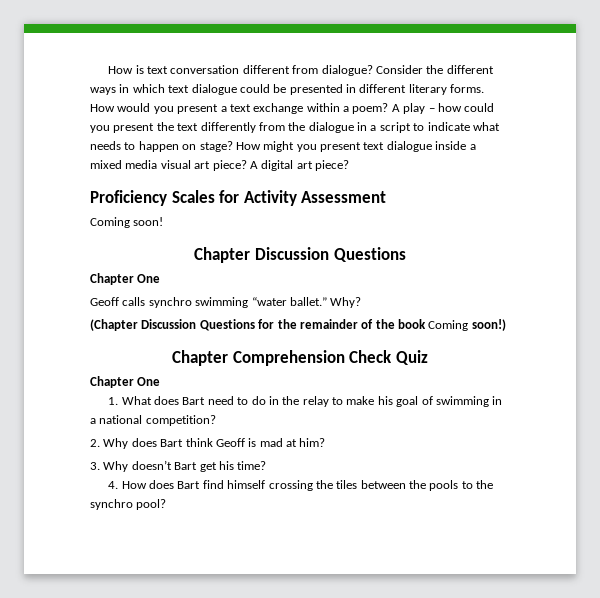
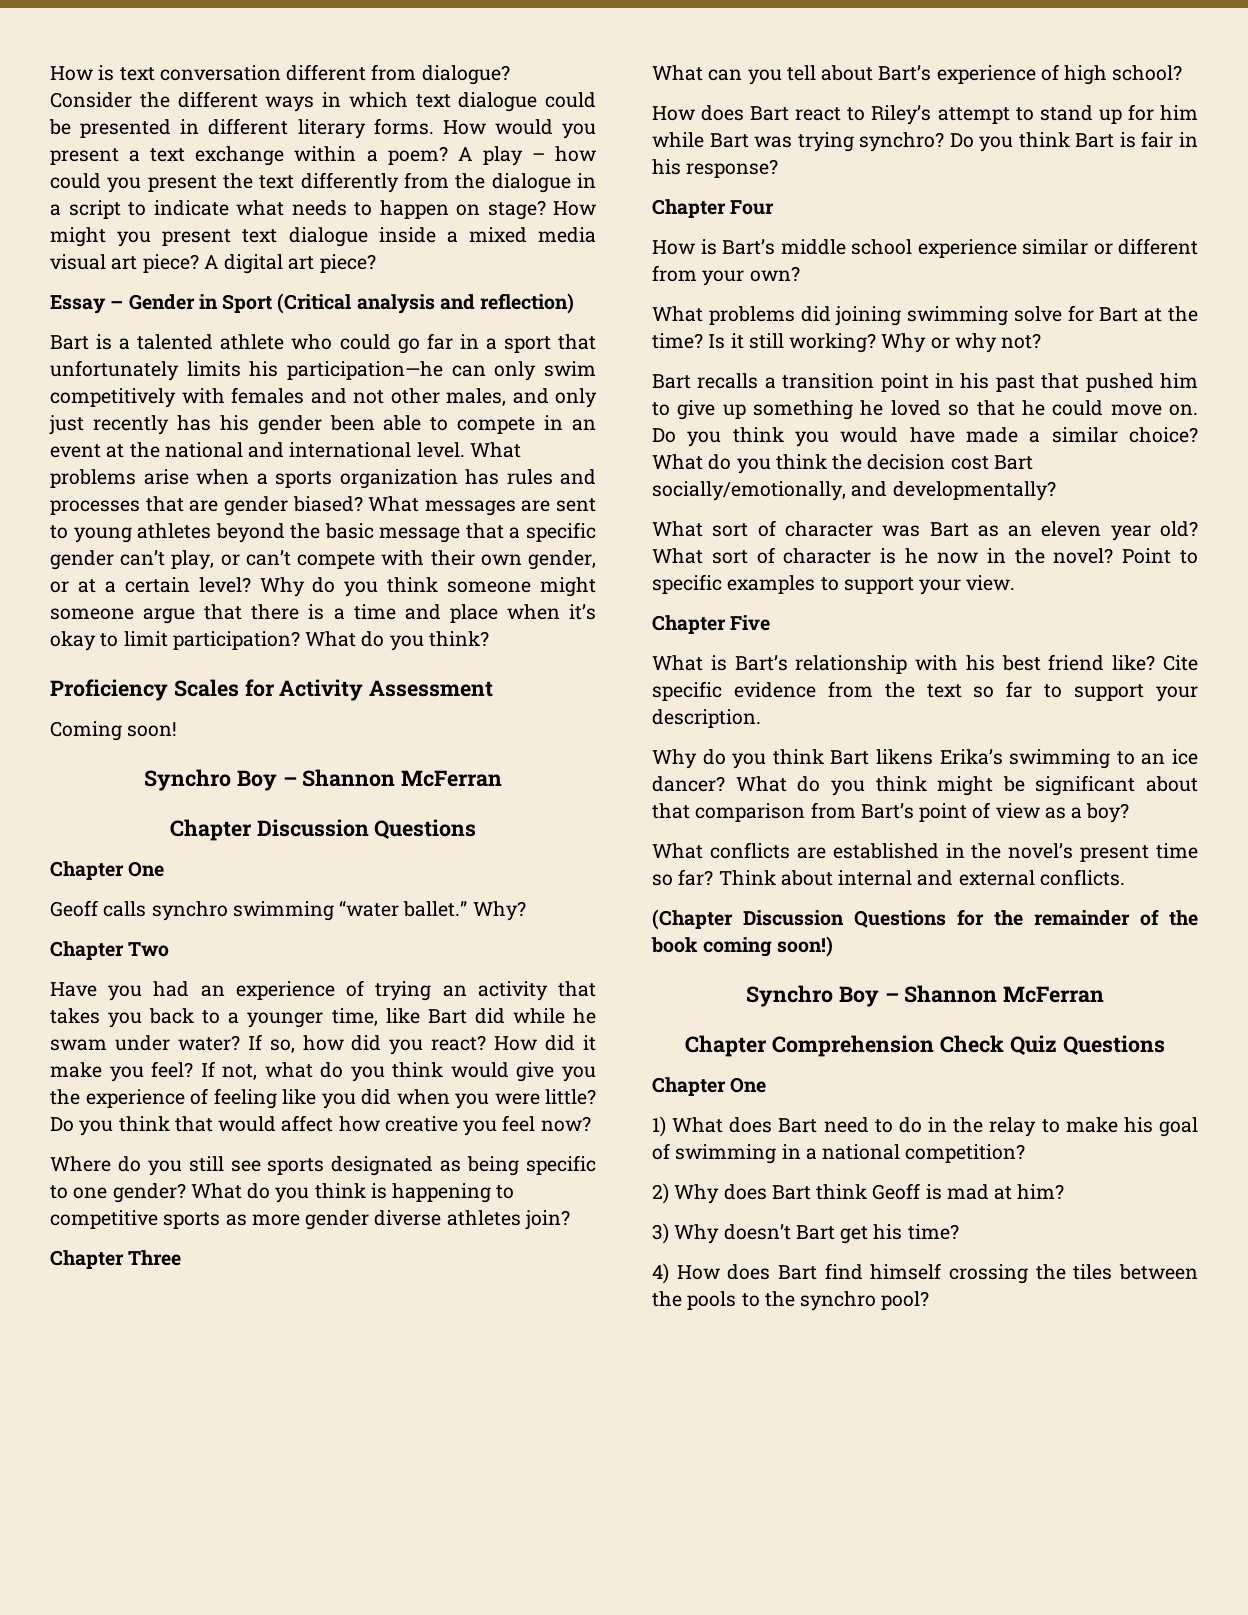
(349, 165) none -> [50,293,575,314] [50,333,596,354] [50,360,596,381] [50,387,597,408] [49,415,596,435] [50,442,521,458] [50,469,596,489] [50,496,596,516] [50,522,596,543] [50,550,596,570] [50,577,596,597] [50,604,597,624] [50,631,489,651] // Essay – Gender in Sport (Critical analysis and reflection) // Bart is a talented athlete who could go far in a sport that unfortunately limits his participation—he can only swim competitively with females and not other males, and only just recently has his gender been able to compete in an event at the national and international level. What problems arise when a sports organization has rules and processes that are gender biased? What messages are sent to young athletes beyond the basic message that a specific gender can’t play, or can’t compete with their own gender, or at a certain level? Why do you think someone might someone argue that there is a time and place when it’s okay to limit participation? What do you think?
(164, 221) none -> [143,769,503,791] // Synchro Boy – Shannon McFerran
(362, 302) none -> [50,941,170,960] [50,980,596,1001] [50,1008,597,1028] [50,1034,597,1055] [50,1061,597,1082] [50,1088,596,1109] [50,1115,591,1136] [50,1155,597,1176] [50,1183,515,1203] [50,1210,570,1230] [50,1250,182,1269] [652,64,1183,85] [652,104,1199,125] [652,131,1198,152] [652,159,779,178] [652,199,775,218] [652,238,1198,258] [652,265,800,286] [652,305,1198,326] [652,333,1042,353] [652,373,1198,392] [652,400,1198,420] [652,427,1198,447] [652,454,1033,474] [652,481,1056,501] [652,520,1198,541] [652,547,1198,564] [652,574,1016,595] [652,615,771,634] [652,654,1198,674] [652,681,1198,702] [652,709,761,728] [652,749,1198,769] [652,775,1198,796] [652,802,1130,823] [652,842,1198,862] [652,869,1125,886] // Chapter Two // Have you had an experience of trying an activity that takes you back to a younger time, like Bart did while he swam under water? If so, how did you react? How did it make you feel? If not, what do you think would give you the experience of feeling like you did when you were little? Do you think that would affect how creative you feel now? // Where do you still see sports designated as being specific to one gender? What do you think is happening to competitive sports as more gender diverse athletes join? // Chapter Three // What can you tell about Bart’s experience of high school? // How does Bart react to Riley’s attempt to stand up for him while Bart was trying synchro? Do you think Bart is fair in his response? // Chapter Four // How is Bart’s middle school experience similar or different from your own? // What problems did joining swimming solve for Bart at the time? Is it still working? Why or why not? // Bart recalls a transition point in his past that pushed him to give up something he loved so that he could move on. Do you think you would have made a similar choice? What do you think the decision cost Bart socially/emotionally, and developmentally? // What sort of character was Bart as an eleven year old? What sort of character is he now in the novel? Point to specific examples to support your view. // Chapter Five // What is Bart’s relationship with his best friend like? Cite specific evidence from the text so far to support your description. // Why do you think Bart likens Erika’s swimming to an ice dancer? What do you think might be significant about that comparison from Bart’s point of view as a boy? // What conflicts are established in the novel’s present time so far? Think about internal and external conflicts.
[428,320,469,331] Coming -> [703,937,773,957] coming
(506, 325) none -> [745,985,1105,1007] // Synchro Boy – Shannon McFerran
[90,376,161,388] [108,397,119,405] // Chapter One // 1. -> [1062,1035,1165,1055] [652,1077,767,1096] [652,1116,666,1137] Questions // Chapter One // 1)
[90,439,100,447] 2. -> [652,1183,669,1204] 2)
[90,462,100,470] 3. -> [652,1223,669,1244] 3)
[108,481,119,489] 4. -> [652,1263,669,1284] 4)

